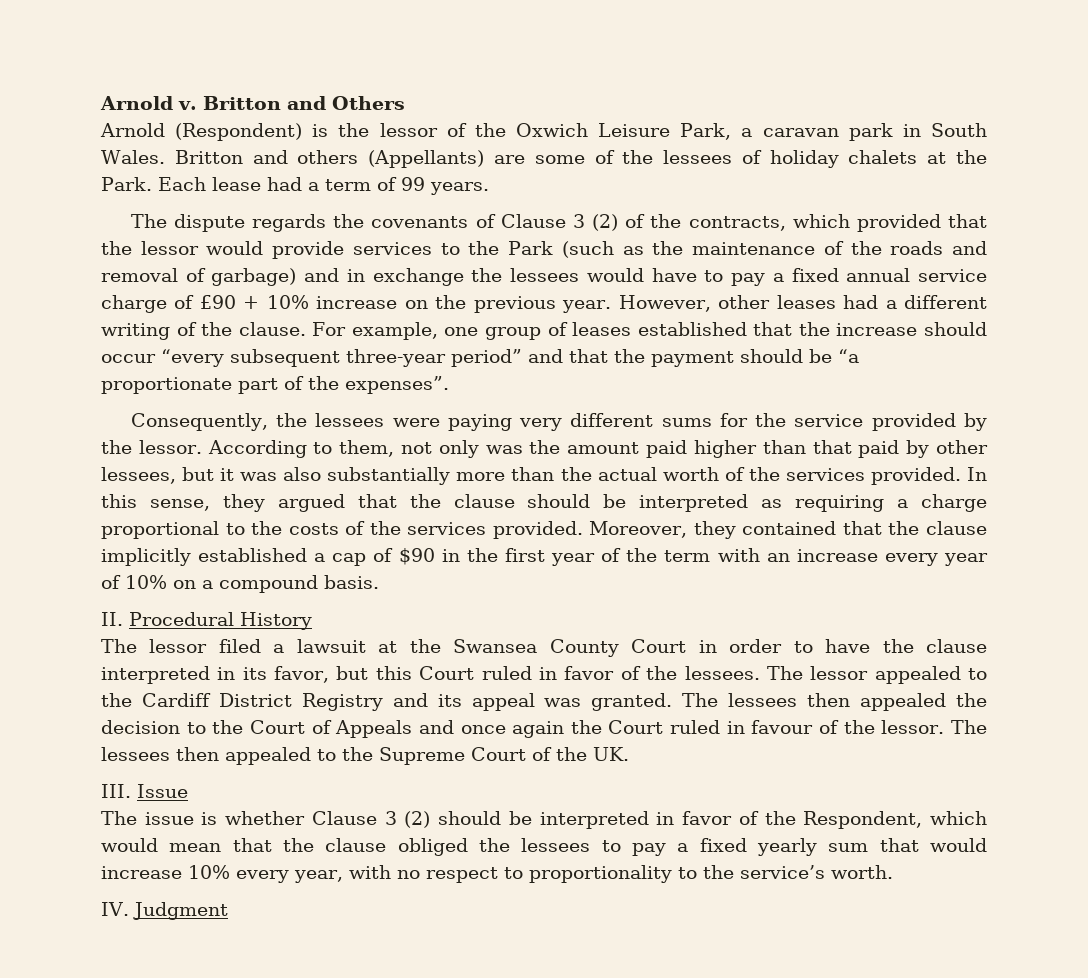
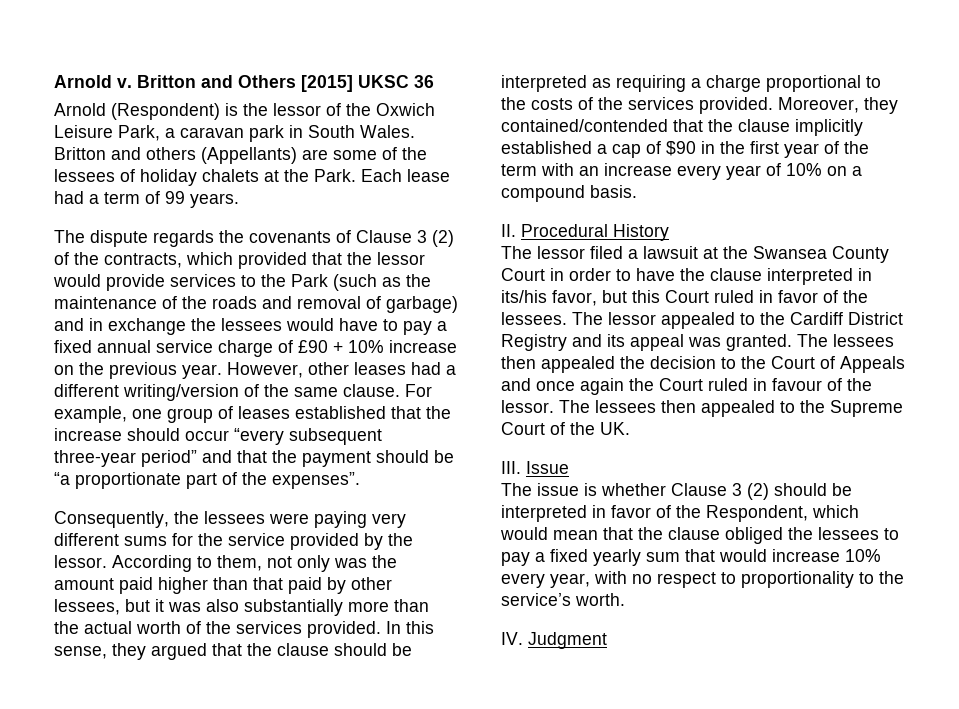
(405, 103) none -> [301,75,434,92] [2015] UKSC 36
[101,322,233,340] writing of the -> [123,384,338,401] writing/version of the same
[742,521,837,535] contained -> [501,119,668,132] contained/contended
[242,667,267,680] its -> [501,290,547,303] its/his

